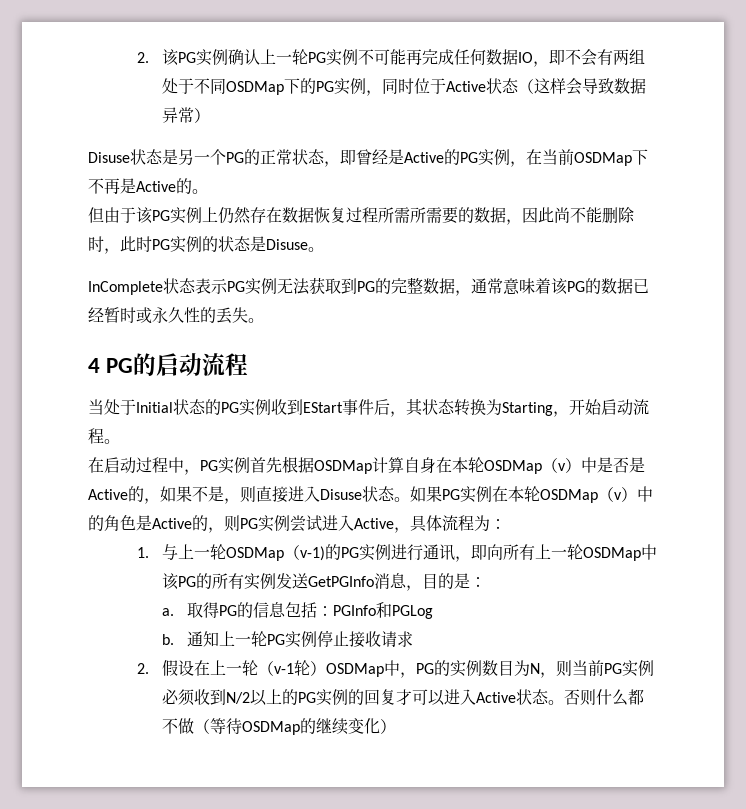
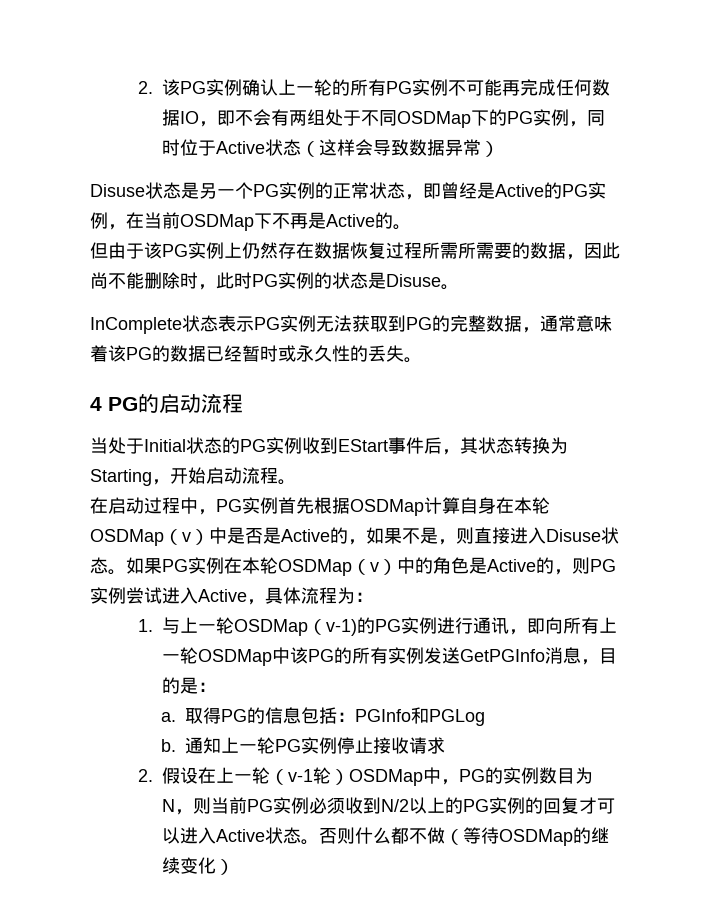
(308, 57) none -> [331,79,386,96] 的所有
(244, 157) none -> [279,182,315,199] 实例

